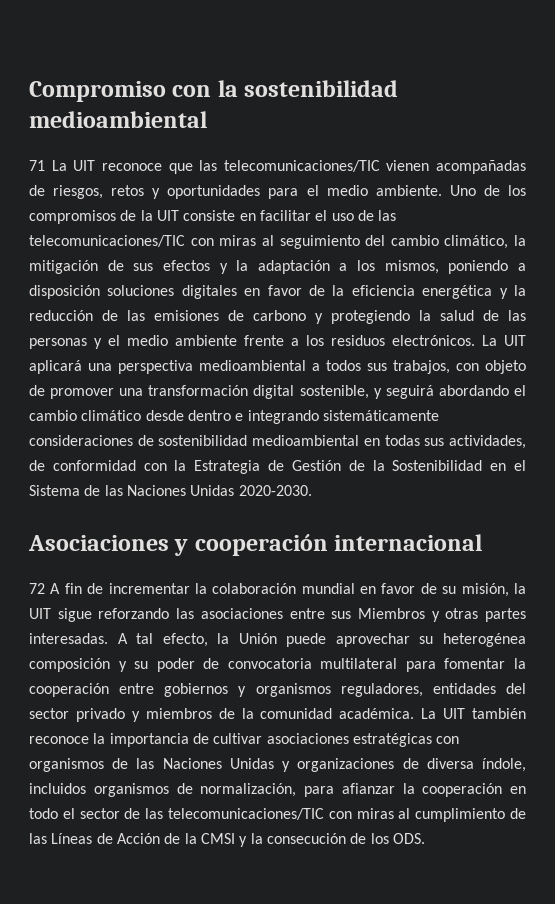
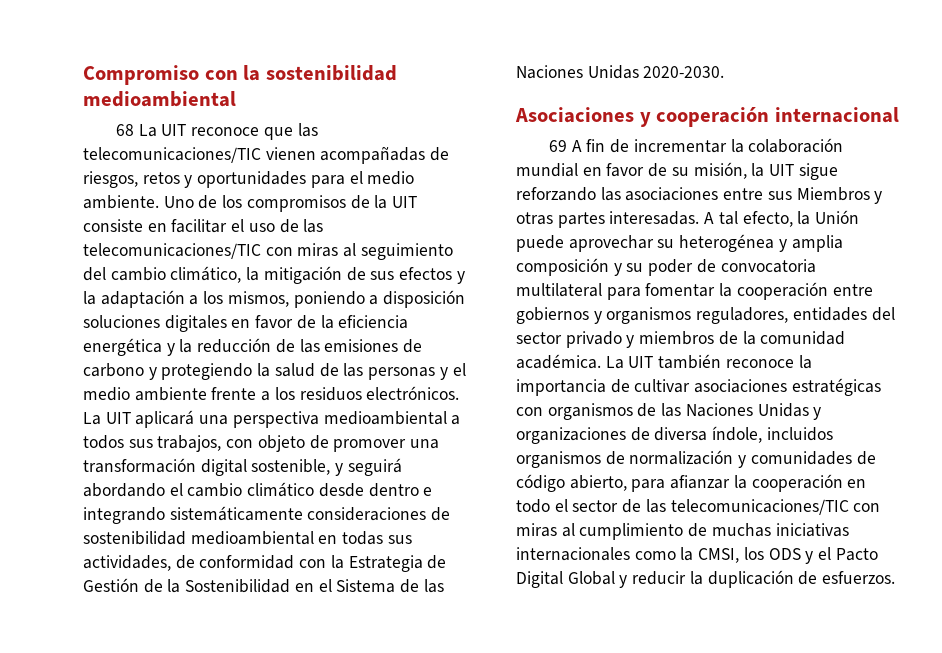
[29,160,45,171] 71 -> [115,124,134,136] 68
[29,583,45,594] 72 -> [548,140,567,152] 69
(526, 640) none -> [778,235,843,252] y amplia
[200,783,297,797] normalización, -> [629,450,876,468] [516,474,627,492] normalización y comunidades de código abierto,
[29,833,425,847] las Líneas de Acción de la CMSI y la consecución de los ODS. -> [711,523,849,537] [516,547,878,564] [516,570,896,588] muchas iniciativas internacionales como la CMSI, los ODS y el Pacto Digital Global y reducir la duplicación de esfuerzos.

